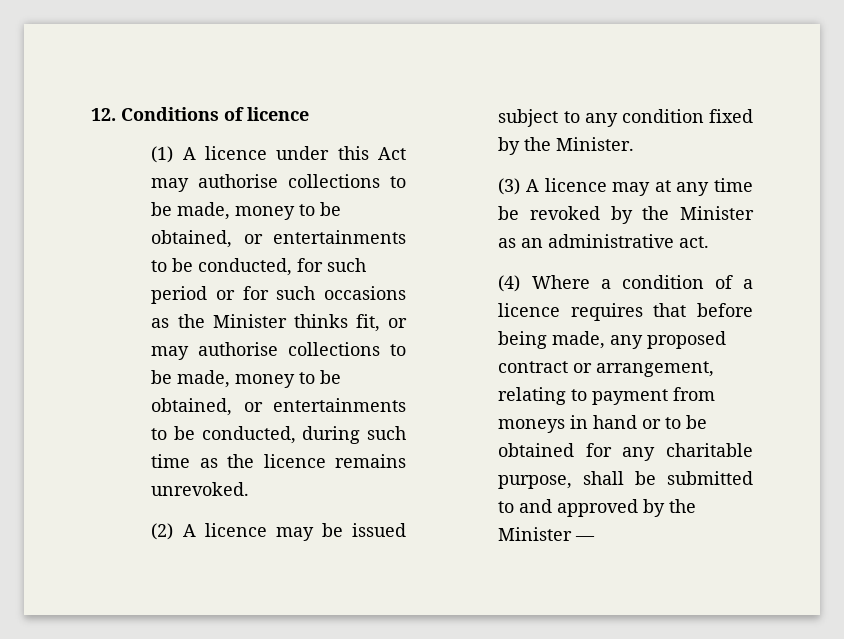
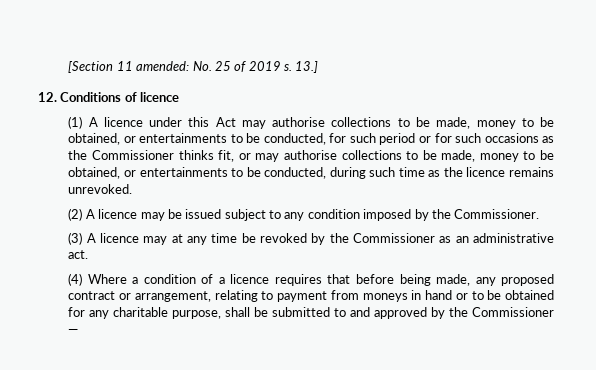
(91, 114) none -> [68,61,319,73] [Section 11 amended: No. 25 of 2019 s. 13.] //
[212,314,287,328] Minister -> [92,150,175,160] Commissioner
[709,109,753,123] [498,137,635,155] fixed by the Minister. -> [363,209,540,221] imposed by the Commissioner.
[680,206,754,220] Minister -> [353,233,436,243] Commissioner
[498,527,573,541] Minister -> [471,307,554,317] Commissioner

